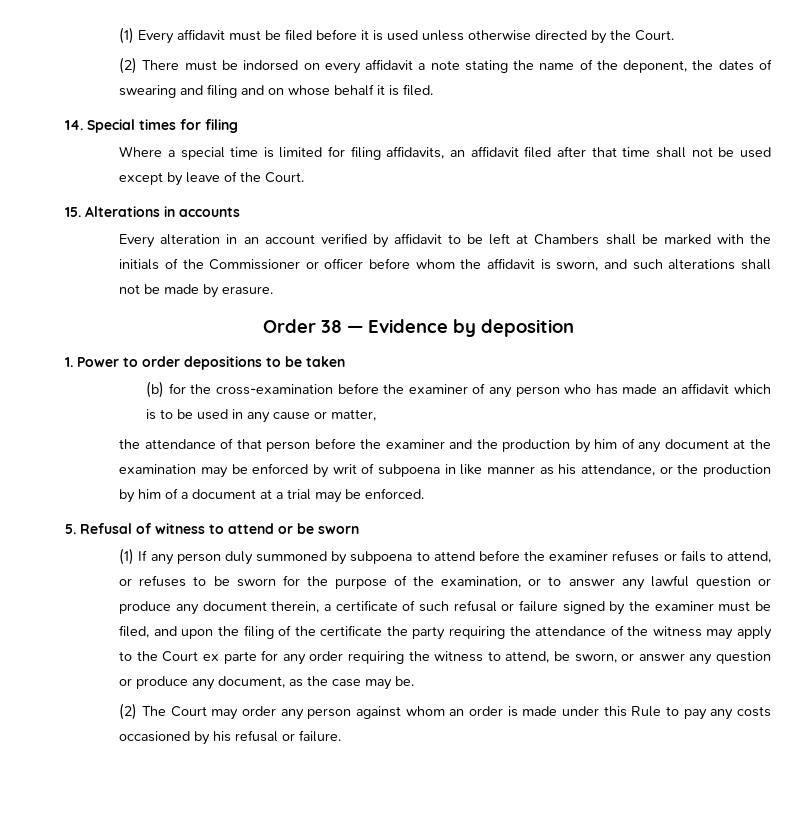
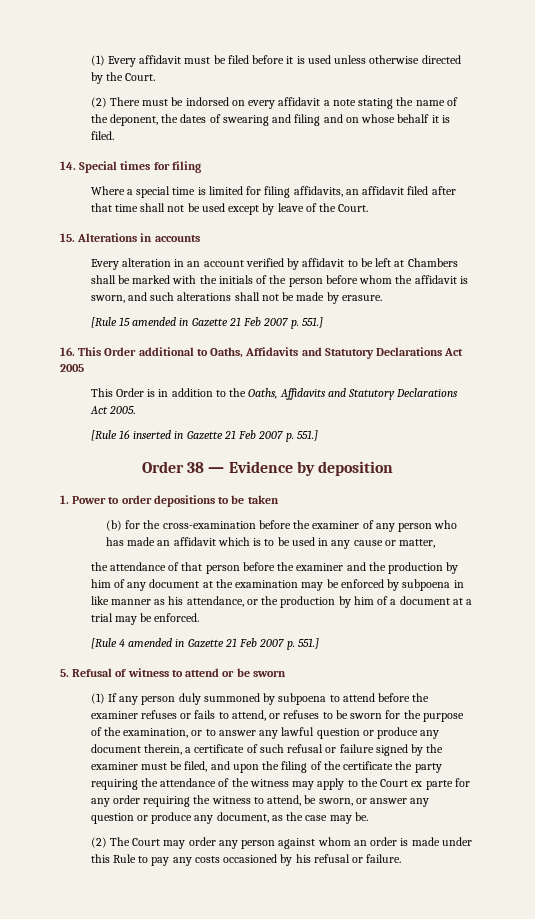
[209,258,364,270] Commissioner or officer -> [288,278,323,287] person
(274, 290) none -> [90,317,323,329] [60,347,464,359] [60,364,84,372] [90,388,459,400] [89,406,135,414] [90,430,318,442] // [Rule 15 amended in Gazette 21 Feb 2007 p. 551.] // 16. This Order additional to Oaths, Affidavits and Statutory Declarations Act 2005 // This Order is in addition to the Oaths, Affidavits and Statutory Declarations Act 2005. // [Rule 16 inserted in Gazette 21 Feb 2007 p. 551.]
[332,463,375,474] writ of -> (400, 585) none
(425, 493) none -> [90,638,319,650] // [Rule 4 amended in Gazette 21 Feb 2007 p. 551.]

